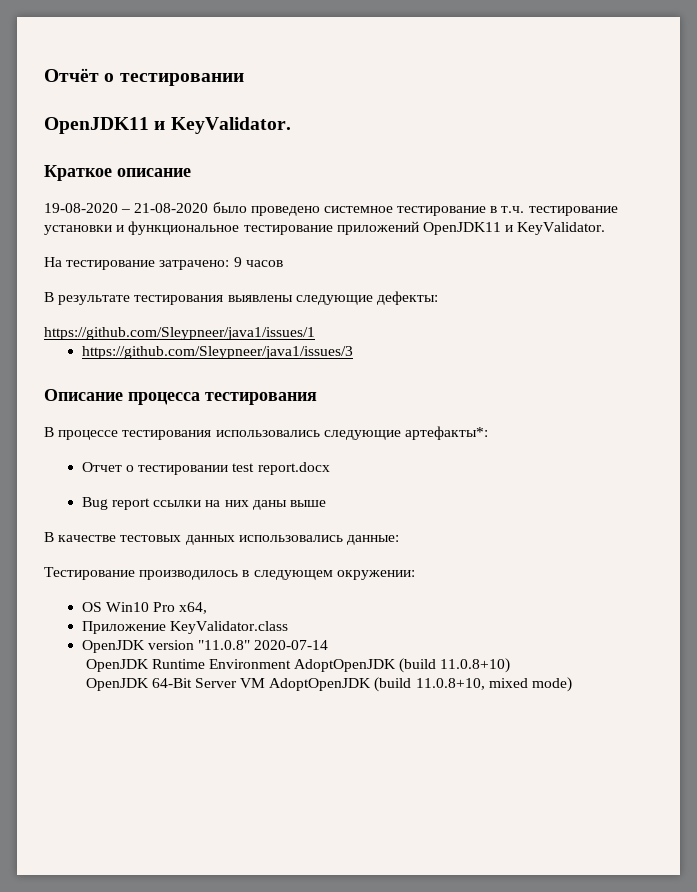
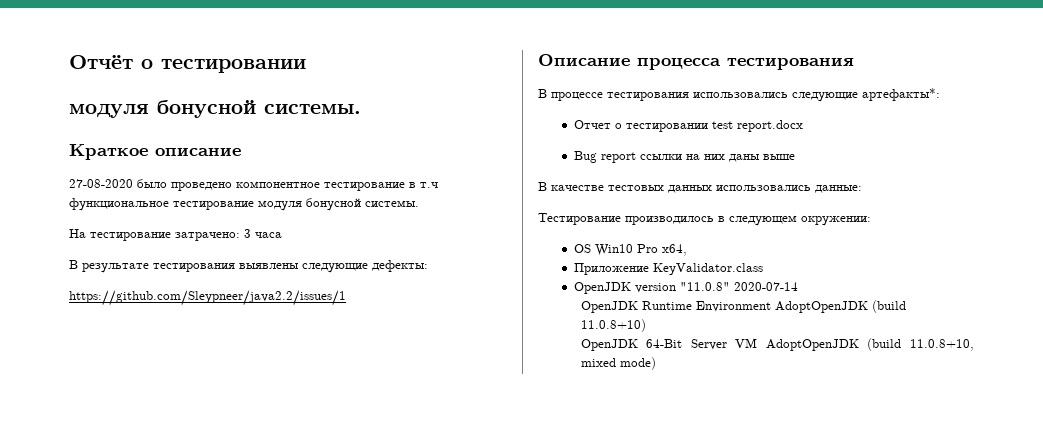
[44,117,291,134] OpenJDK11 и KeyValidator. -> [69,100,361,118] модуля бонусной системы.
[44,203,209,213] 19-08-2020 – 21-08-2020 -> [69,179,133,188] 27-08-2020
[323,206,393,213] системное -> [236,181,320,188] компонентное
[501,206,618,216] [44,221,606,235] т.ч. тестирование установки и функциональное тестирование приложений OpenJDK11 и KeyValidator. -> [420,182,438,188] [69,198,419,211] т.ч функциональное тестирование модуля бонусной системы.
[233,257,283,267] 9 часов -> [244,229,282,238] 3 часа
[44,327,315,340] [81,346,353,359] https://github.com/Sleypneer/java1/issues/1 // https://github.com/Sleypneer/java1/issues/3 -> [69,290,346,306] https://github.com/Sleypneer/java2.2/issues/1

